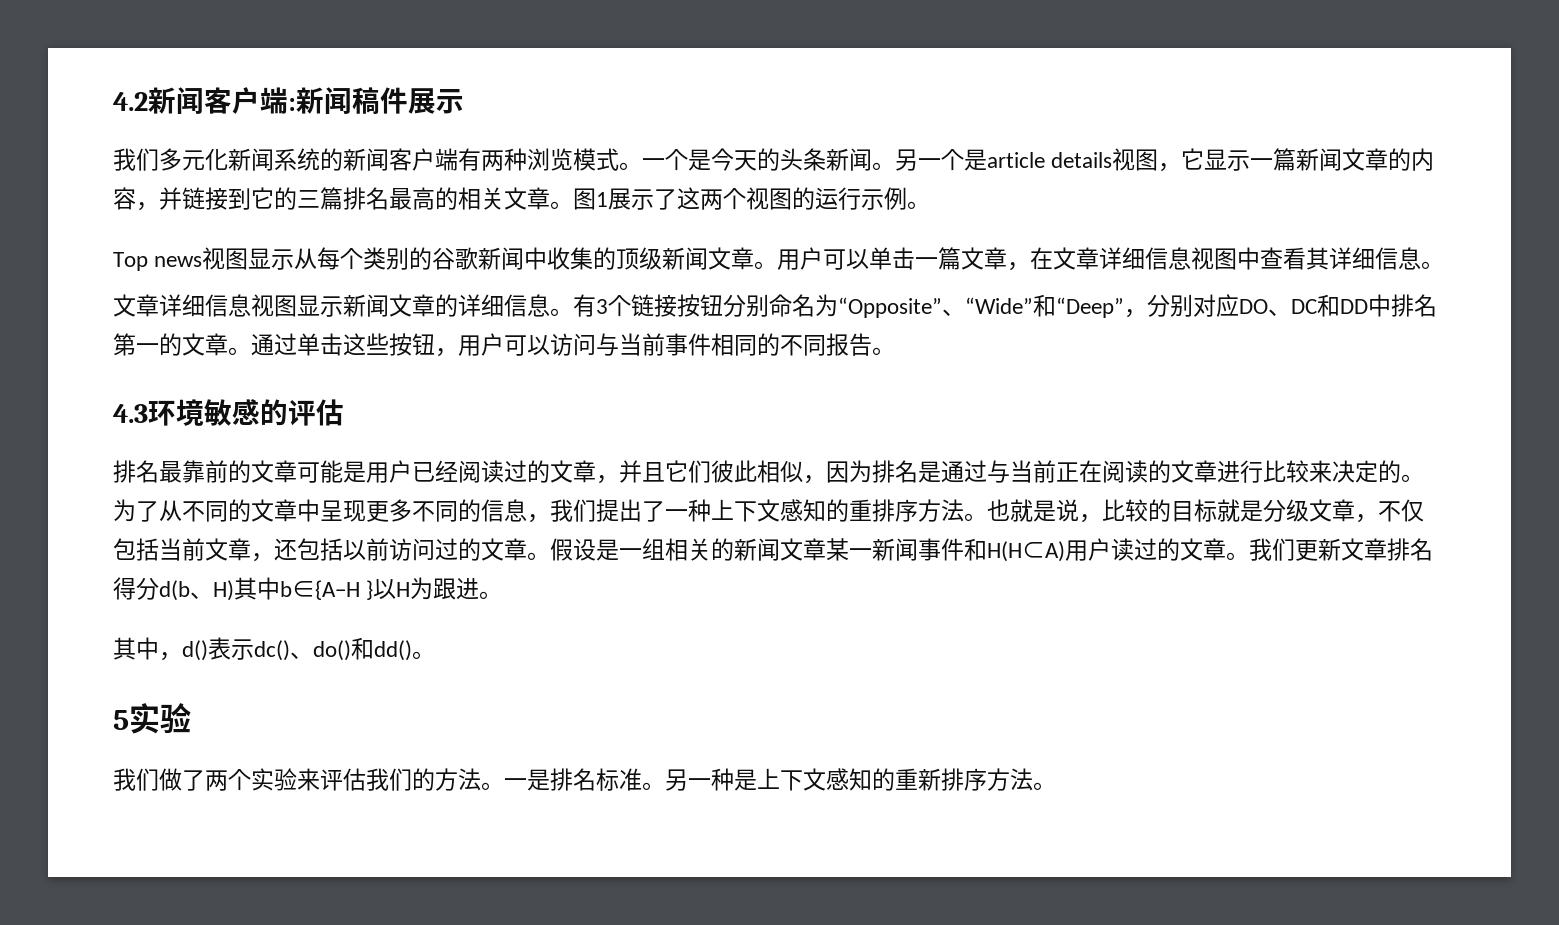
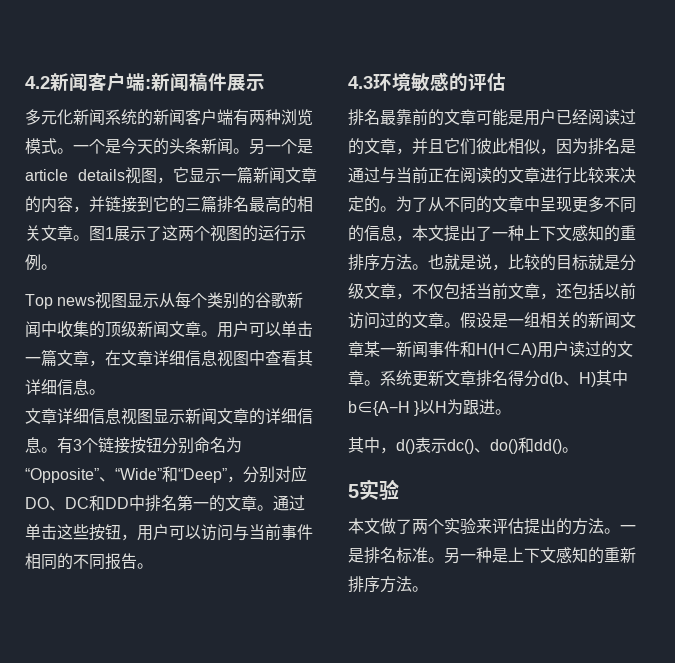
[113,148,159,171] 我们 -> (265, 82) none
[550,499,596,522] 我们 -> [412,225,444,241] 本文
[1249,538,1295,561] 我们 -> [380,370,412,386] 系统
[113,768,159,791] 我们 -> [348,518,380,534] 本文
[366,768,412,791] 我们 -> [524,518,556,535] 提出

